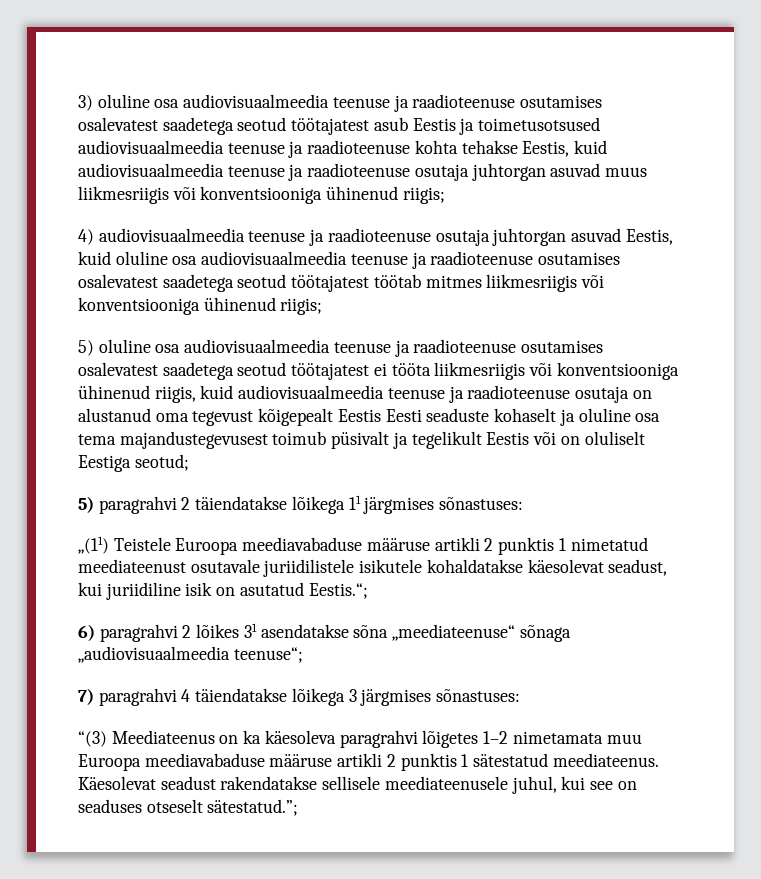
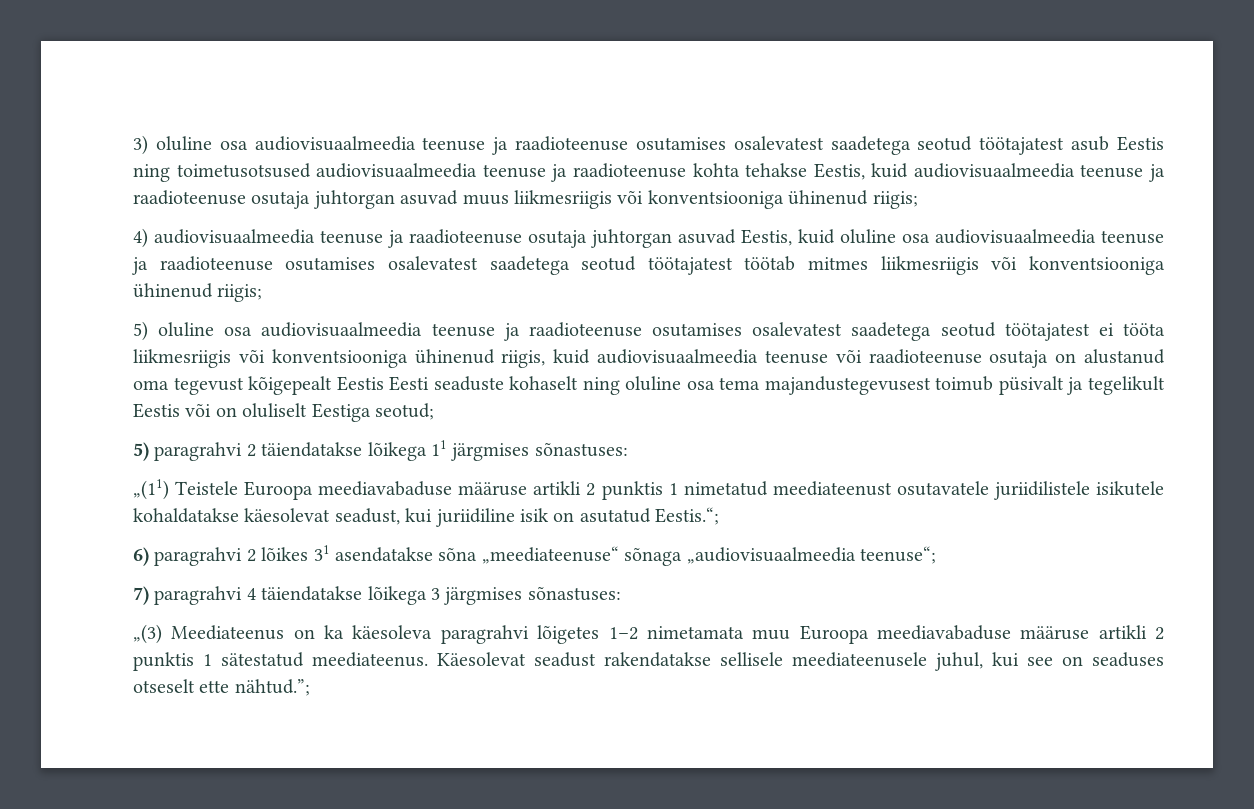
[459,118,475,135] ja -> [133,164,170,182] ning
[448,386,464,403] ja -> [835,349,862,363] või
[559,409,575,426] ja -> [582,377,620,395] ning
[190,559,260,573] osutavale -> [896,481,989,496] osutavatele
[78,731,107,747] “(3) -> [133,624,162,644] „(3)
[207,799,299,816] sätestatud.”; -> [199,679,310,696] ette nähtud.”;

